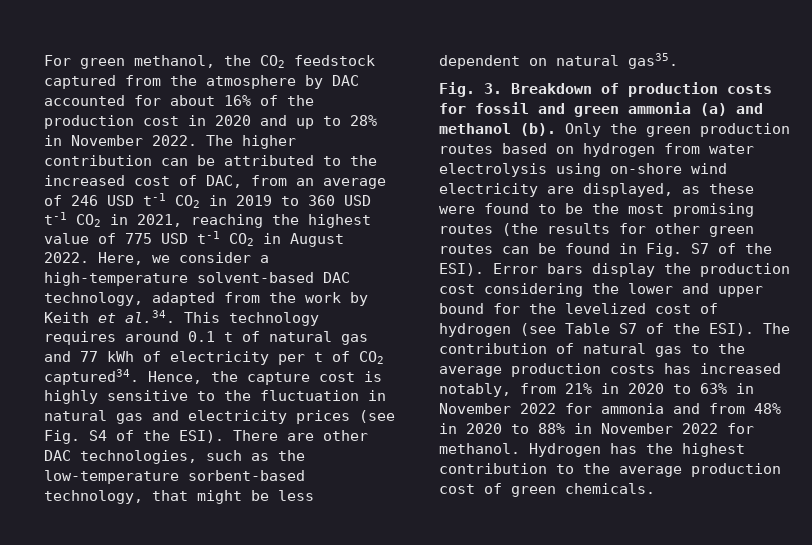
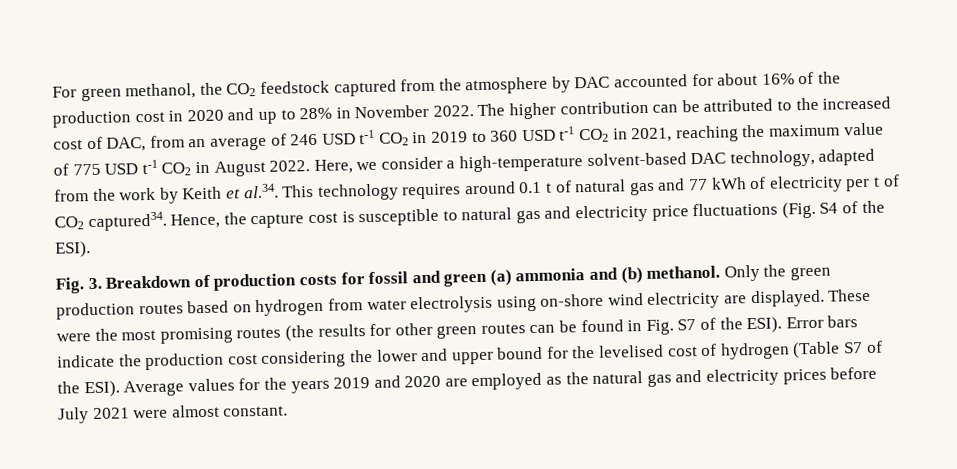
[308,214,371,228] highest -> [768,124,840,137] maximum
[44,390,386,404] [44,410,395,424] [44,430,80,444] highly sensitive to the fluctuation in natural gas and electricity prices (see Fig. -> [358,201,816,227] susceptible to natural gas and electricity price fluctuations (Fig.
[233,430,368,441] [44,450,305,464] [44,470,305,484] [44,490,314,504] [439,53,678,69] There are other DAC technologies, such as the low-temperature sorbent-based technology, that might be less dependent on natural gas35. -> (91, 249) none
[628,102,763,116] [439,123,556,136] ammonia (a) and methanol (b). -> [489,265,721,286] (a) ammonia and (b) methanol.
[583,183,754,197] [439,203,583,214] displayed, as these were found to be -> [750,288,872,308] [56,333,91,342] displayed. These were
[592,263,655,277] display -> [57,354,115,368] indicate
[565,303,646,314] levelized -> [599,344,665,358] levelised
[520,323,790,336] [439,343,745,357] [439,363,781,377] [439,383,754,397] [439,403,781,414] [439,423,754,434] [439,443,745,457] [439,463,781,477] [439,483,655,497] (see Table S7 of the ESI). The contribution of natural gas to the average production costs has increased notably, from 21% in 2020 to 63% in November 2022 for ammonia and from 48% in 2020 to 88% in November 2022 for methanol. Hydrogen has the highest contribution to the average production cost of green chemicals. -> [793,340,883,359] [57,366,878,398] [58,404,289,424] (Table S7 of the ESI). Average values for the years 2019 and 2020 are employed as the natural gas and electricity prices before July 2021 were almost constant.

